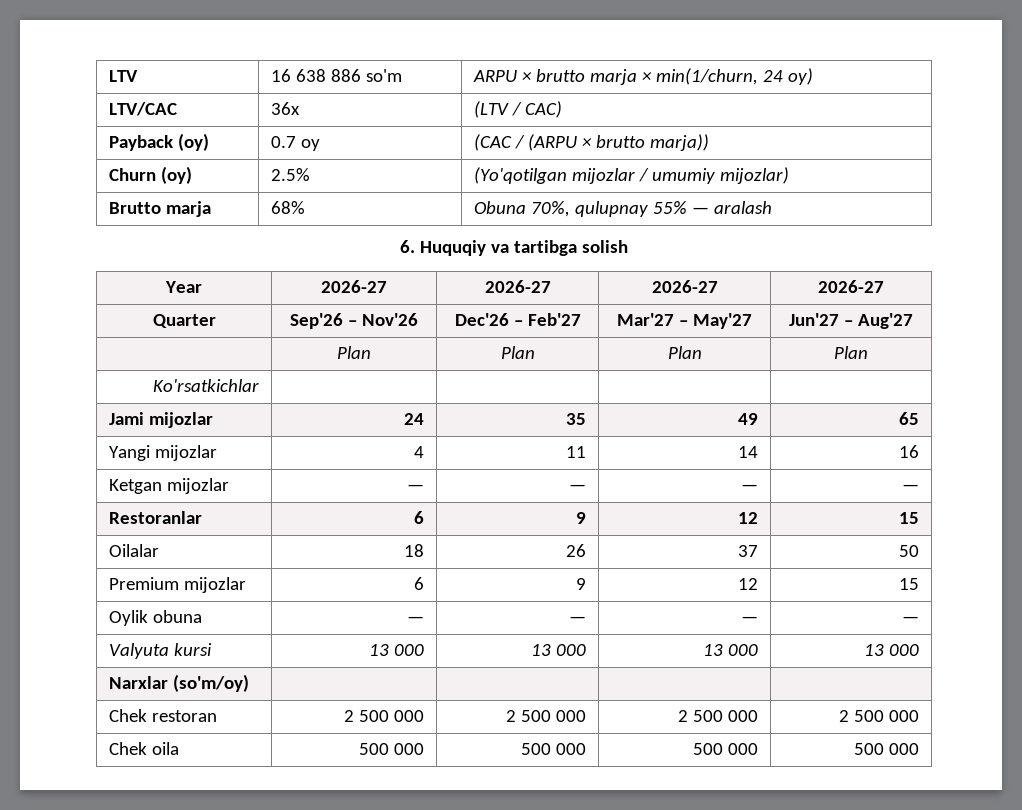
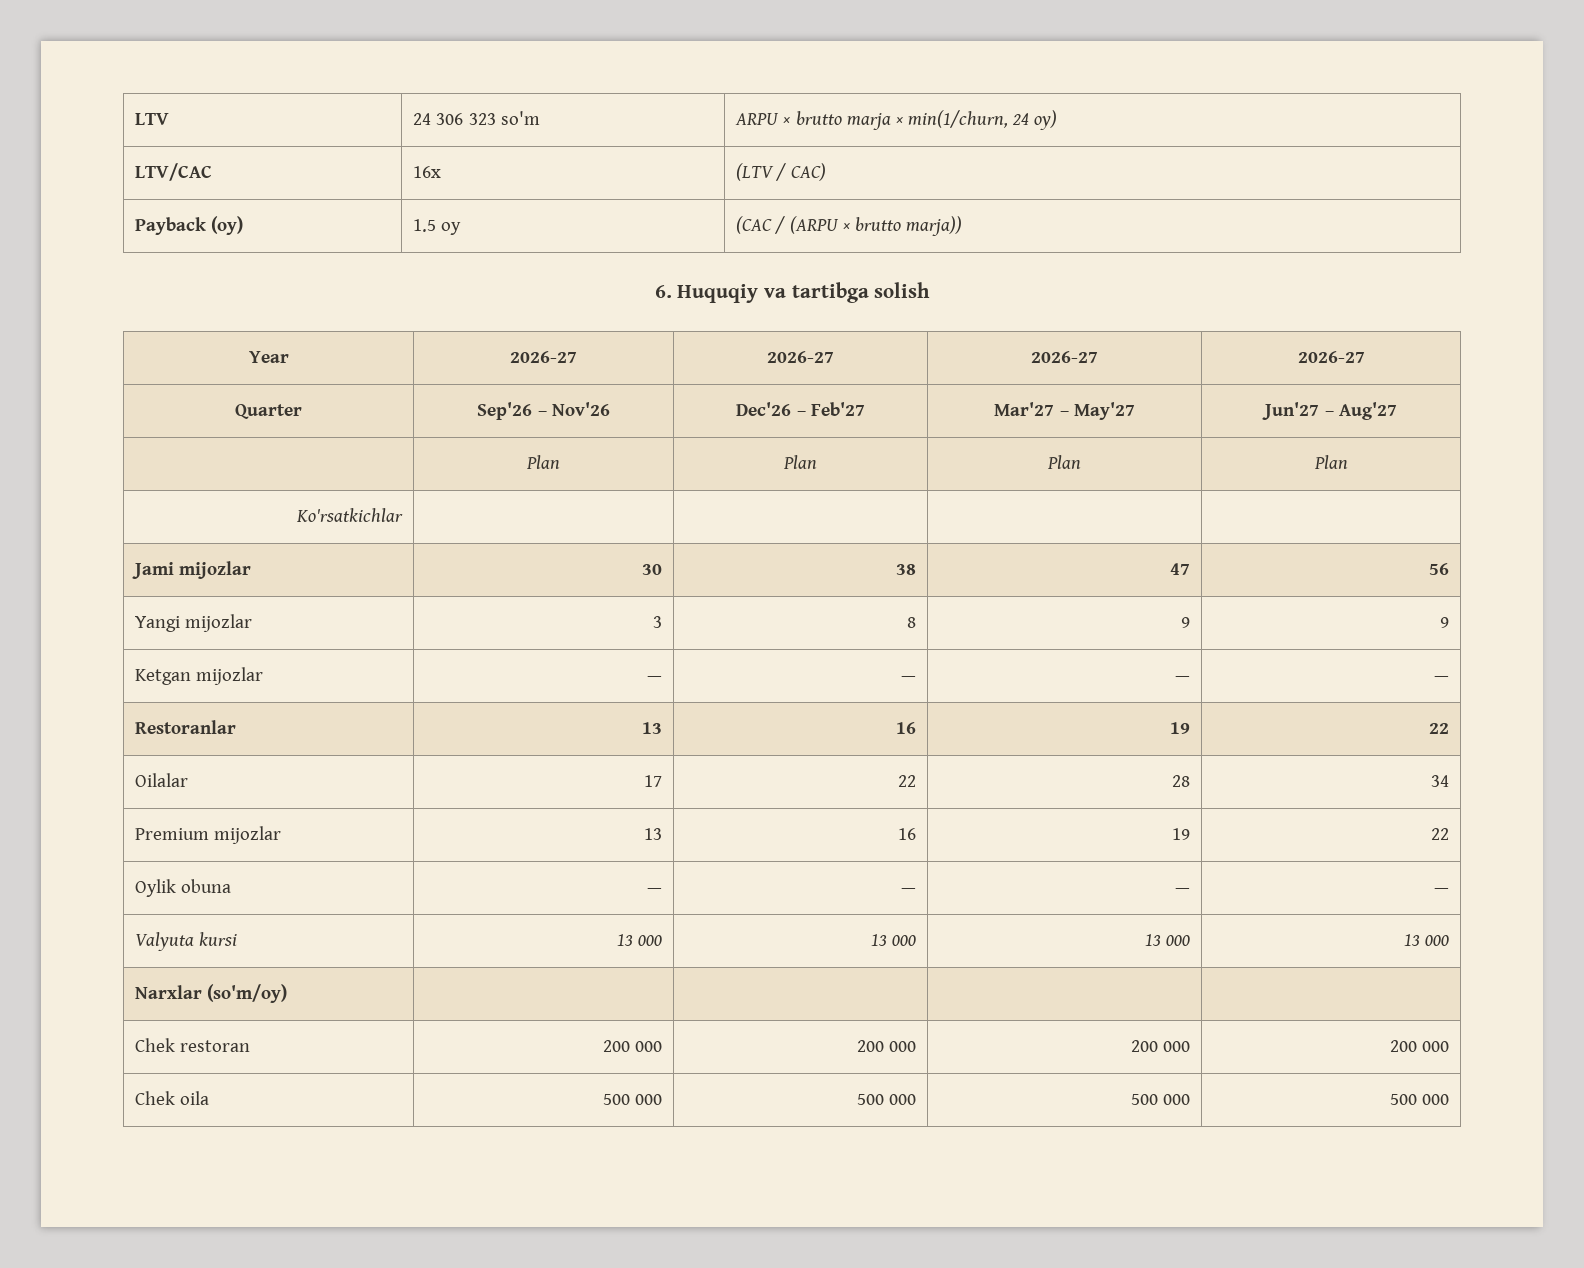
[270,69,361,82] 16 638 886 -> [413,113,496,125] 24 306 323
[270,102,300,115] 36x -> [413,166,442,178] 16x
[270,136,296,148] 0.7 -> [413,219,437,232] 1.5
[108,166,192,184] [270,168,310,181] [473,167,789,184] [108,201,211,217] [270,201,305,214] [473,201,772,217] // Churn (oy) | 2.5% | (Yo'qotilgan mijozlar / umumiy mijozlar) // Brutto marja | 68% | Obuna 70%, qulupnay 55% — aralash -> (962, 226) none
[404,413,425,425] [566,413,587,425] [738,413,759,425] [899,412,920,425] [108,445,217,461] [414,446,425,458] [566,446,587,458] [738,446,759,458] [899,445,920,458] 24 | 35 | 49 | 65 // Yangi mijozlar | 4 | 11 | 14 | 16 -> [641,564,662,575] [895,564,916,575] [1169,563,1190,575] [1428,563,1449,575] [135,614,253,632] [652,616,662,628] [906,617,916,628] [1180,617,1190,628] [1439,617,1449,628] 30 | 38 | 47 | 56 // Yangi mijozlar | 3 | 8 | 9 | 9
[414,511,425,524] [576,512,587,524] [738,512,759,524] [899,512,920,524] [108,544,159,557] [404,544,425,557] [566,544,587,557] [738,545,759,557] [899,545,920,557] [108,577,246,593] [414,577,425,590] [576,578,587,590] [738,578,759,590] [899,578,920,590] 6 | 9 | 12 | 15 // Oilalar | 18 | 26 | 37 | 50 // Premium mijozlar | 6 | 9 | 12 | 15 -> [641,722,662,734] [895,722,916,734] [1169,722,1190,734] [1428,723,1449,734] [135,773,189,787] [643,775,662,787] [897,775,916,787] [1171,775,1190,787] [1430,775,1449,787] [135,826,282,844] [643,828,662,840] [897,828,916,840] [1171,828,1190,840] [1430,828,1449,840] 13 | 16 | 19 | 22 // Oilalar | 17 | 22 | 28 | 34 // Premium mijozlar | 13 | 16 | 19 | 22
[344,710,425,722] [506,710,587,722] [678,710,759,722] [839,710,885,722] 2 500 000 | 2 500 000 | 2 500 000 | 2 500 -> [602,1040,662,1052] [856,1040,916,1052] [1130,1040,1190,1052] [1389,1040,1417,1052] 200 000 | 200 000 | 200 000 | 200

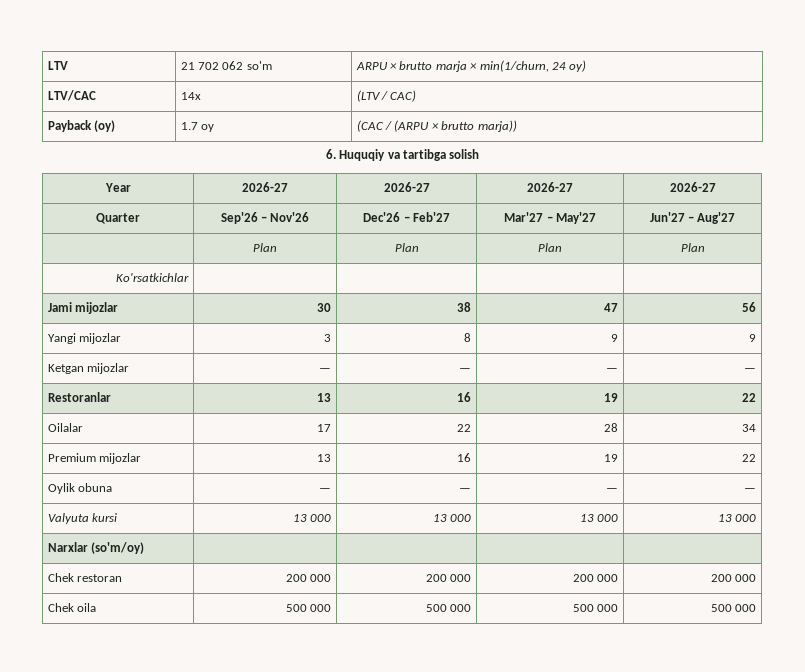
[413,113,496,125] 24 306 323 -> [180,61,244,70] 21 702 062
[413,166,442,178] 16x -> [180,92,201,100] 14x
[413,219,437,232] 1.5 -> [180,122,198,130] 1.7

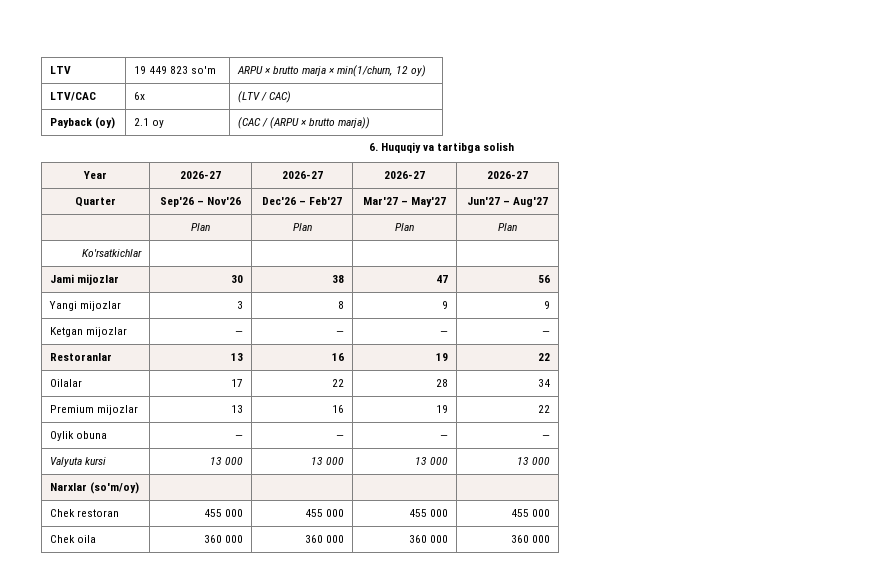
[180,61,244,70] 21 702 062 -> [133,66,189,74] 19 449 823
[551,62,566,70] 24 -> [395,66,408,74] 12
[180,92,201,100] 14x -> [133,92,145,100] 6x
[180,122,198,130] 1.7 -> [133,118,149,126] 2.1
[285,574,332,582] [425,574,472,582] [572,574,619,582] [710,574,732,582] 200 000 | 200 000 | 200 000 | 200 -> [203,509,244,517] [304,509,345,517] [408,509,449,517] [510,509,529,517] 455 000 | 455 000 | 455 000 | 455
[285,604,332,612] [425,604,472,612] [572,604,619,612] [710,604,732,612] 500 000 | 500 000 | 500 000 | 500 -> [203,535,244,543] [304,535,345,543] [408,535,449,543] [510,535,529,543] 360 000 | 360 000 | 360 000 | 360

